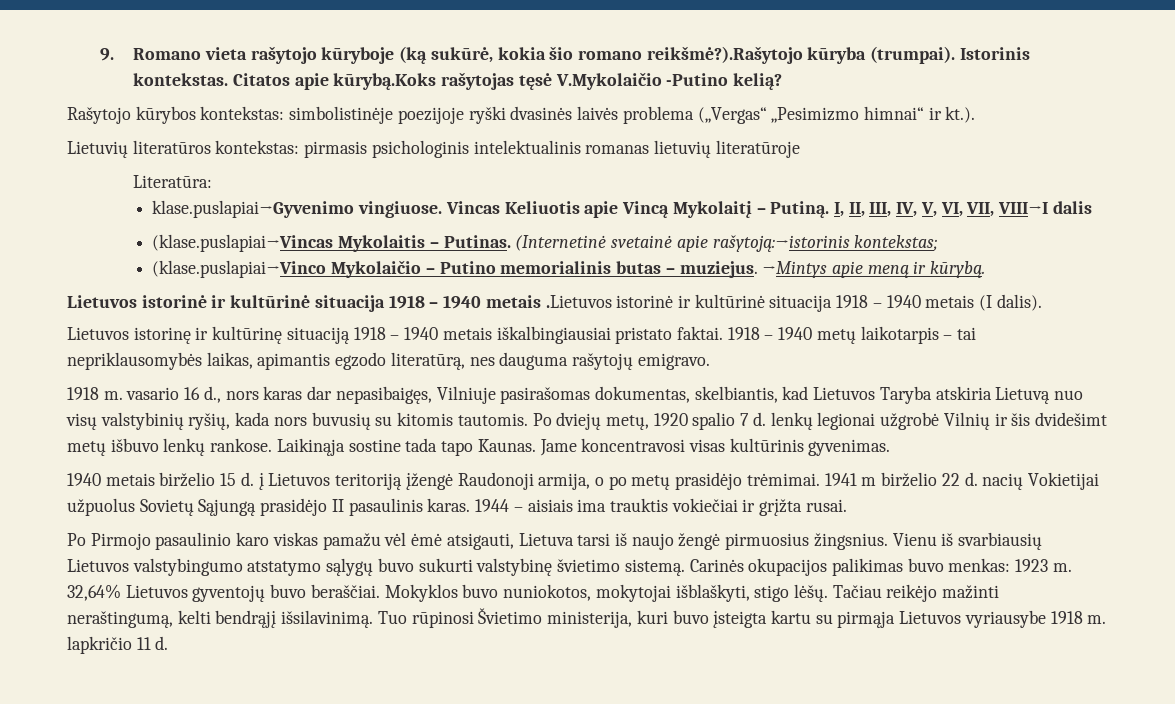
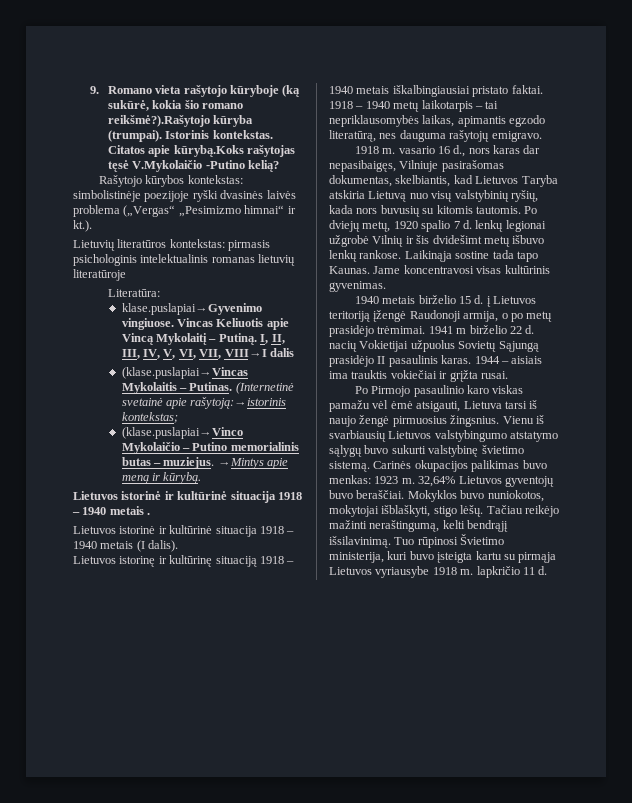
[545,295,612,308] .Lietuvos -> [147,512,151,515] [73,526,116,534] . // Lietuvos

